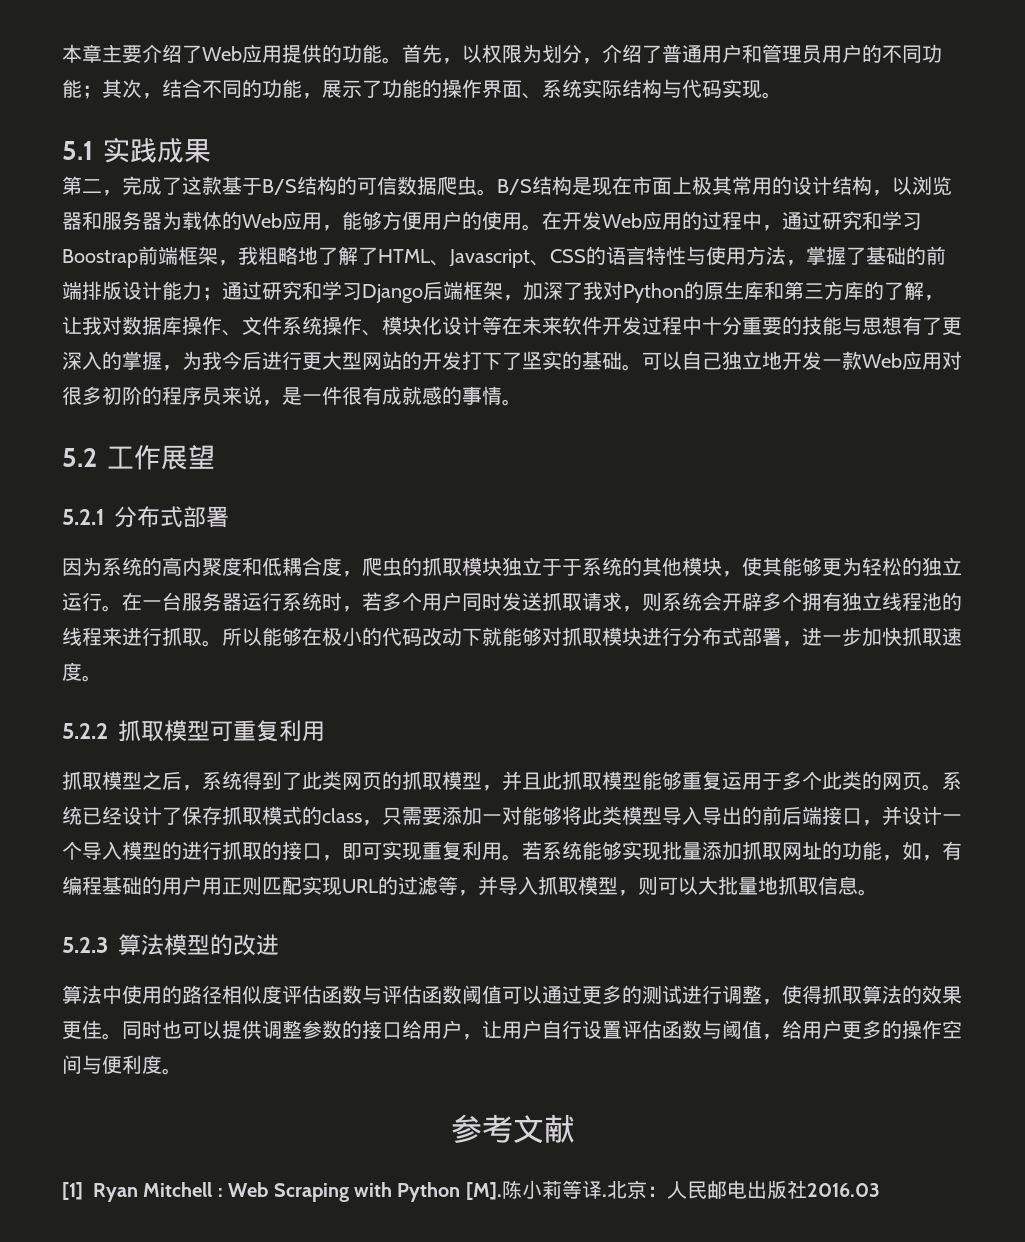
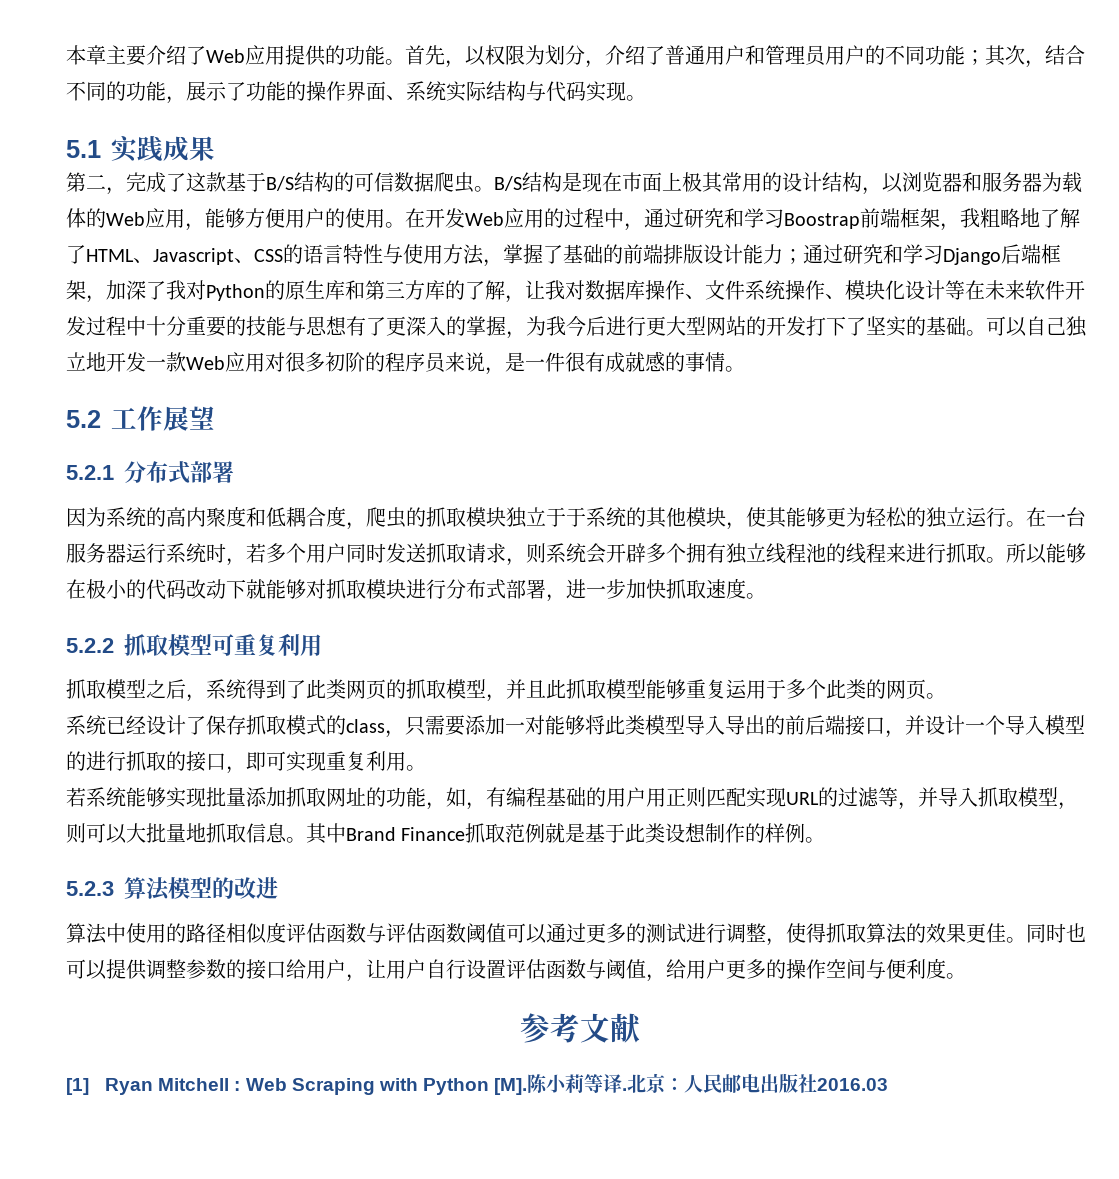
(942, 787) none -> (946, 696) //
(522, 857) none -> (426, 768) //
(878, 892) none -> [306,823,826,844] 其中Brand Finance抓取范例就是基于此类设想制作的样例。

